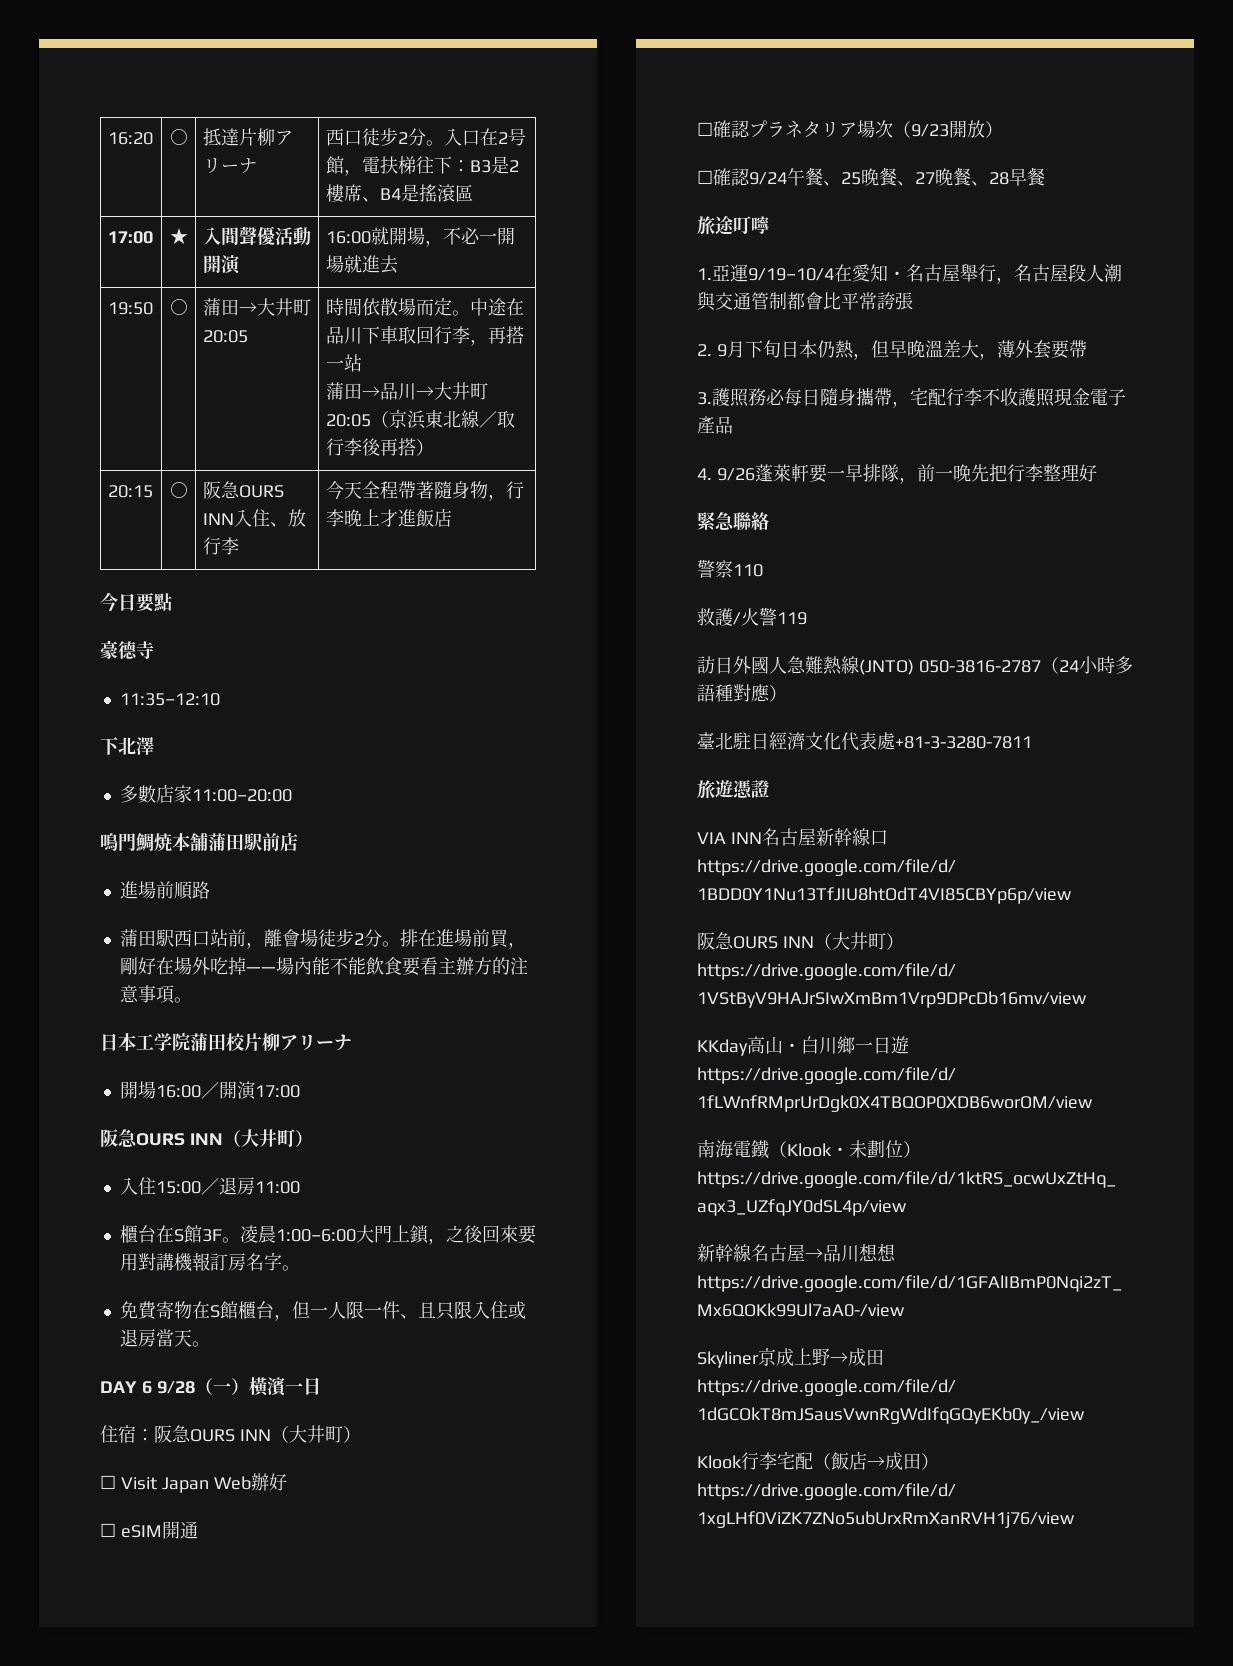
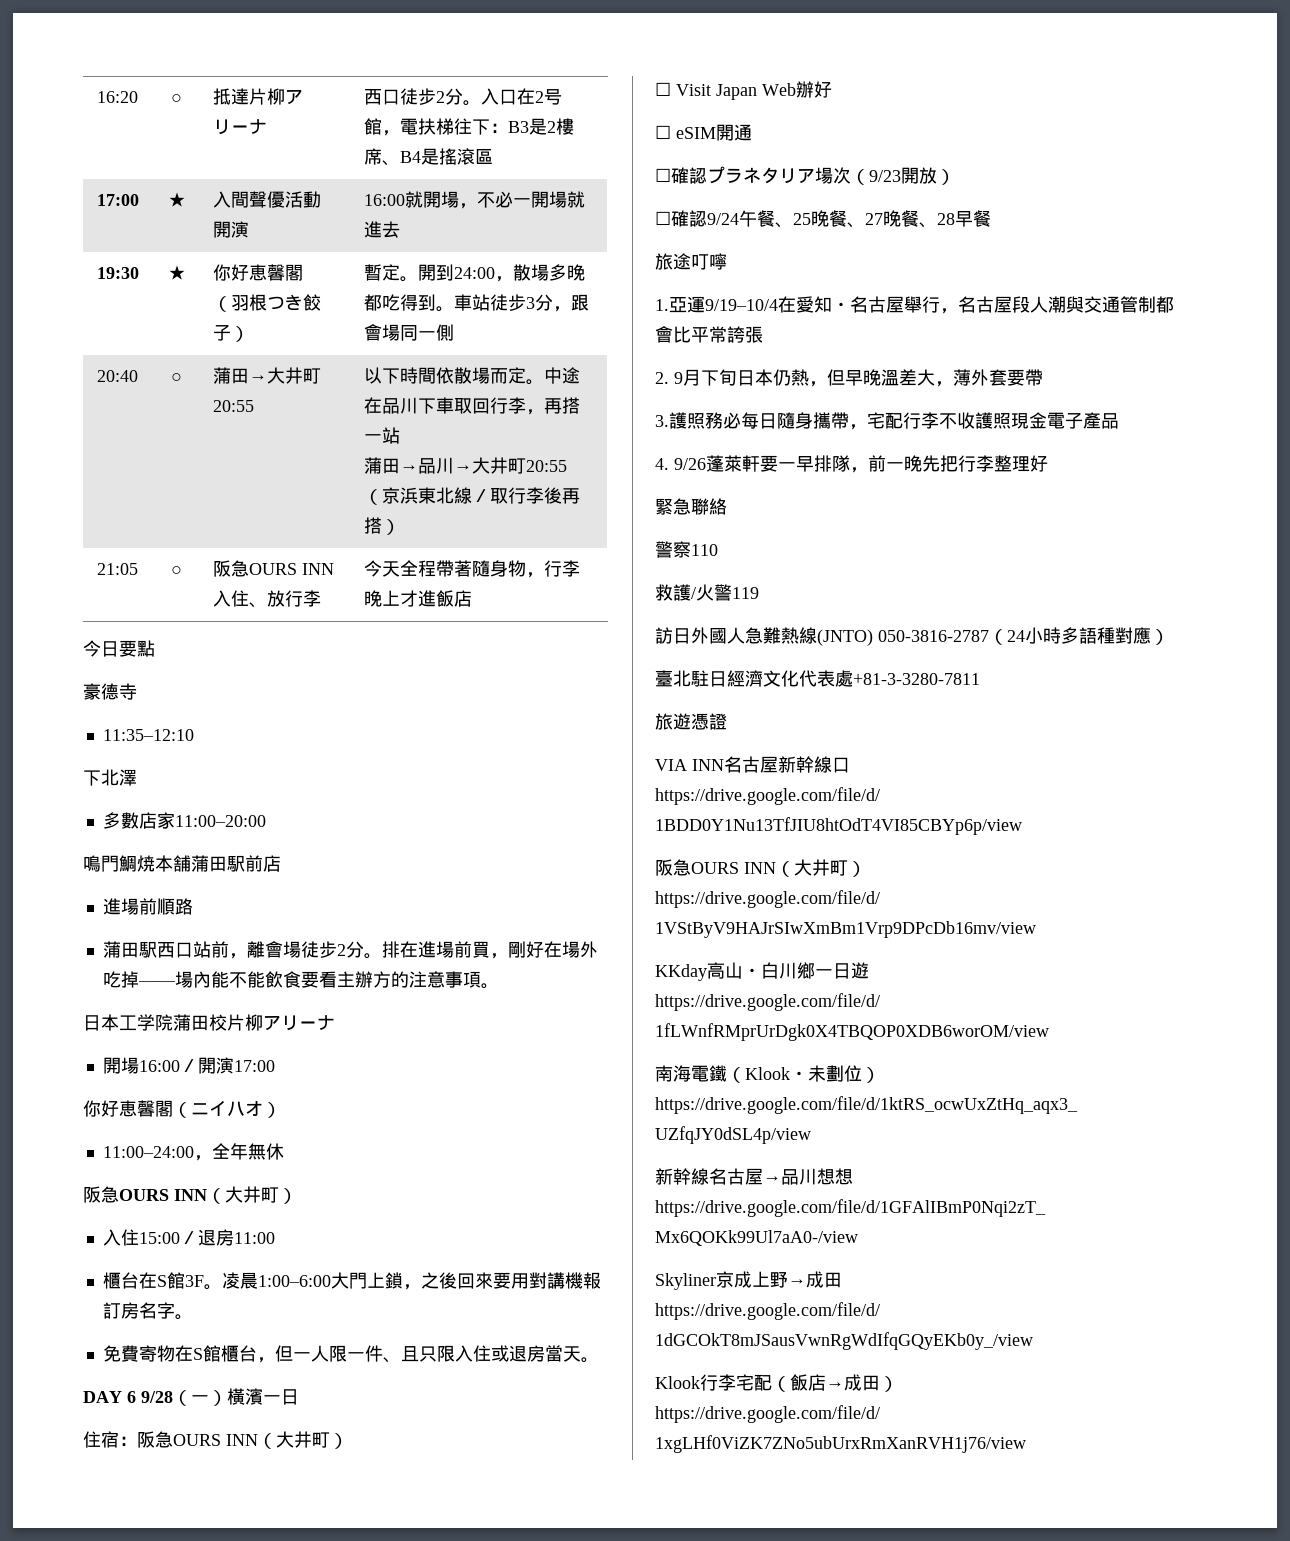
[107,302,153,315] 19:50 -> [96,267,139,279] [167,265,186,280] [212,264,303,281] [212,294,321,312] [212,325,249,342] [363,264,585,282] [363,294,589,312] [363,324,454,341] [96,370,138,382] 19:30 | ★ | 你好恵馨閣（羽根つき餃子） | 暫定。開到24:00，散場多晚都吃得到。車站徒步3分，跟會場同一側 // 20:40
[202,330,248,343] 20:05 | -> [212,400,254,412] [363,367,400,384] 20:55 | 以下
[325,414,371,427] 20:05 -> [525,460,567,472] 20:55
[107,485,153,498] 20:15 -> [96,563,138,575] 21:05
(300, 1091) none -> [83,1100,281,1118] [102,1143,284,1161] // 你好恵馨閣（ニイハオ） // 11:00–24:00，全年無休

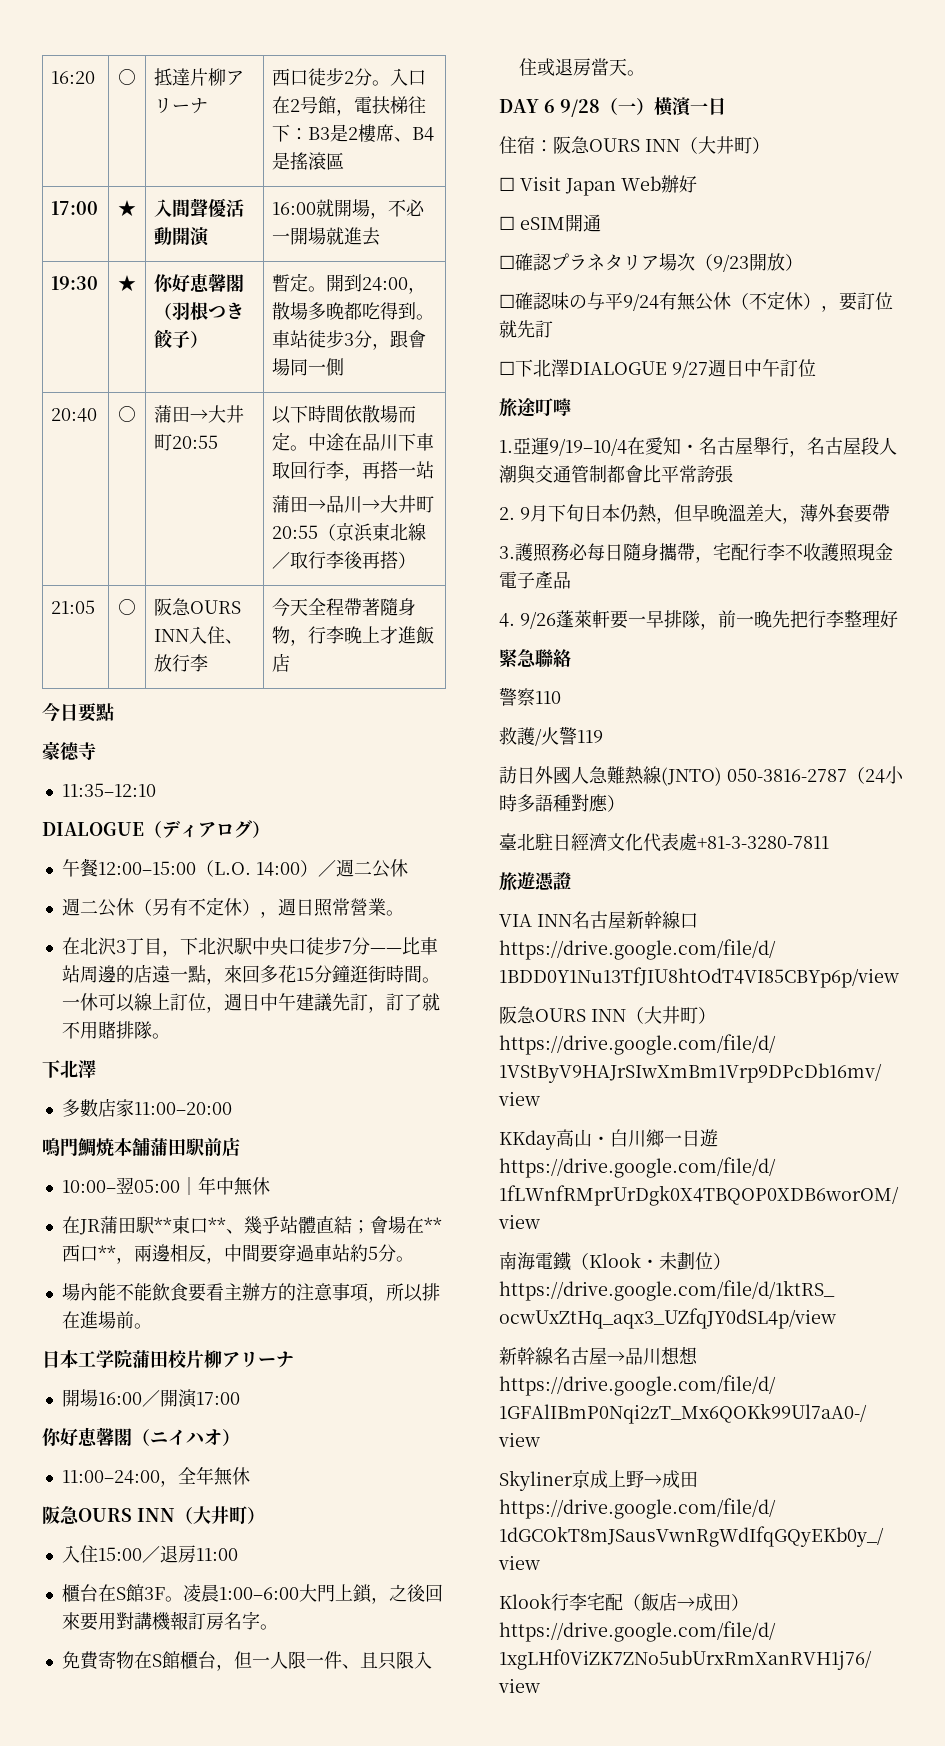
(194, 735) none -> [42,820,270,838] [61,858,408,878] [61,897,404,918] [61,937,438,957] [61,964,440,985] [61,993,440,1013] [61,1021,170,1039] // DIALOGUE（ディアログ） // 午餐12:00–15:00（L.O. 14:00）／週二公休 // 週二公休（另有不定休），週日照常營業。 // 在北沢3丁目，下北沢駅中央口徒步7分——比車站周邊的店遠一點，來回多花15分鐘逛街時間。一休可以線上訂位，週日中午建議先訂，訂了就不用賭排隊。
[102,898,193,915] [102,941,598,959] [102,971,176,988] 進場前順路 // 蒲田駅西口站前，離會場徒步2分。排在進場前買，剛好在場外吃掉—— -> [61,1176,270,1196] [61,1216,442,1235] [61,1244,414,1264] 10:00–翌05:00｜年中無休 // 在JR蒲田駅**東口**、幾乎站體直結；會場在**西口**，兩邊相反，中間要穿過車站約5分。 //
(481, 979) none -> [367,1283,440,1303] [61,1311,134,1329] ，所以排在進場前
[707,210,991,228] 9/24午餐、25晚餐、27晚餐、28早餐 -> [551,291,893,312] [499,320,553,338] [499,359,816,378] 味の与平9/24有無公休（不定休），要訂位就先訂 // ☐下北澤DIALOGUE 9/27週日中午訂位

